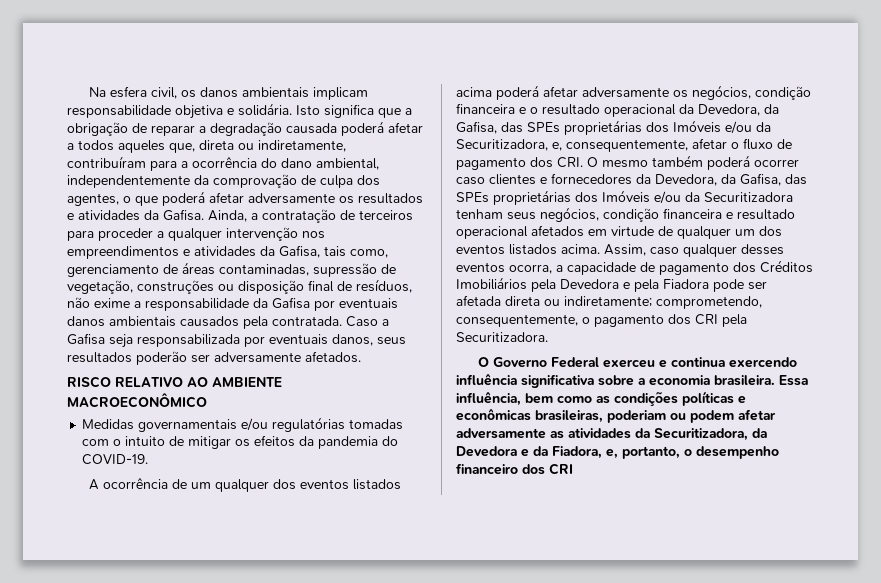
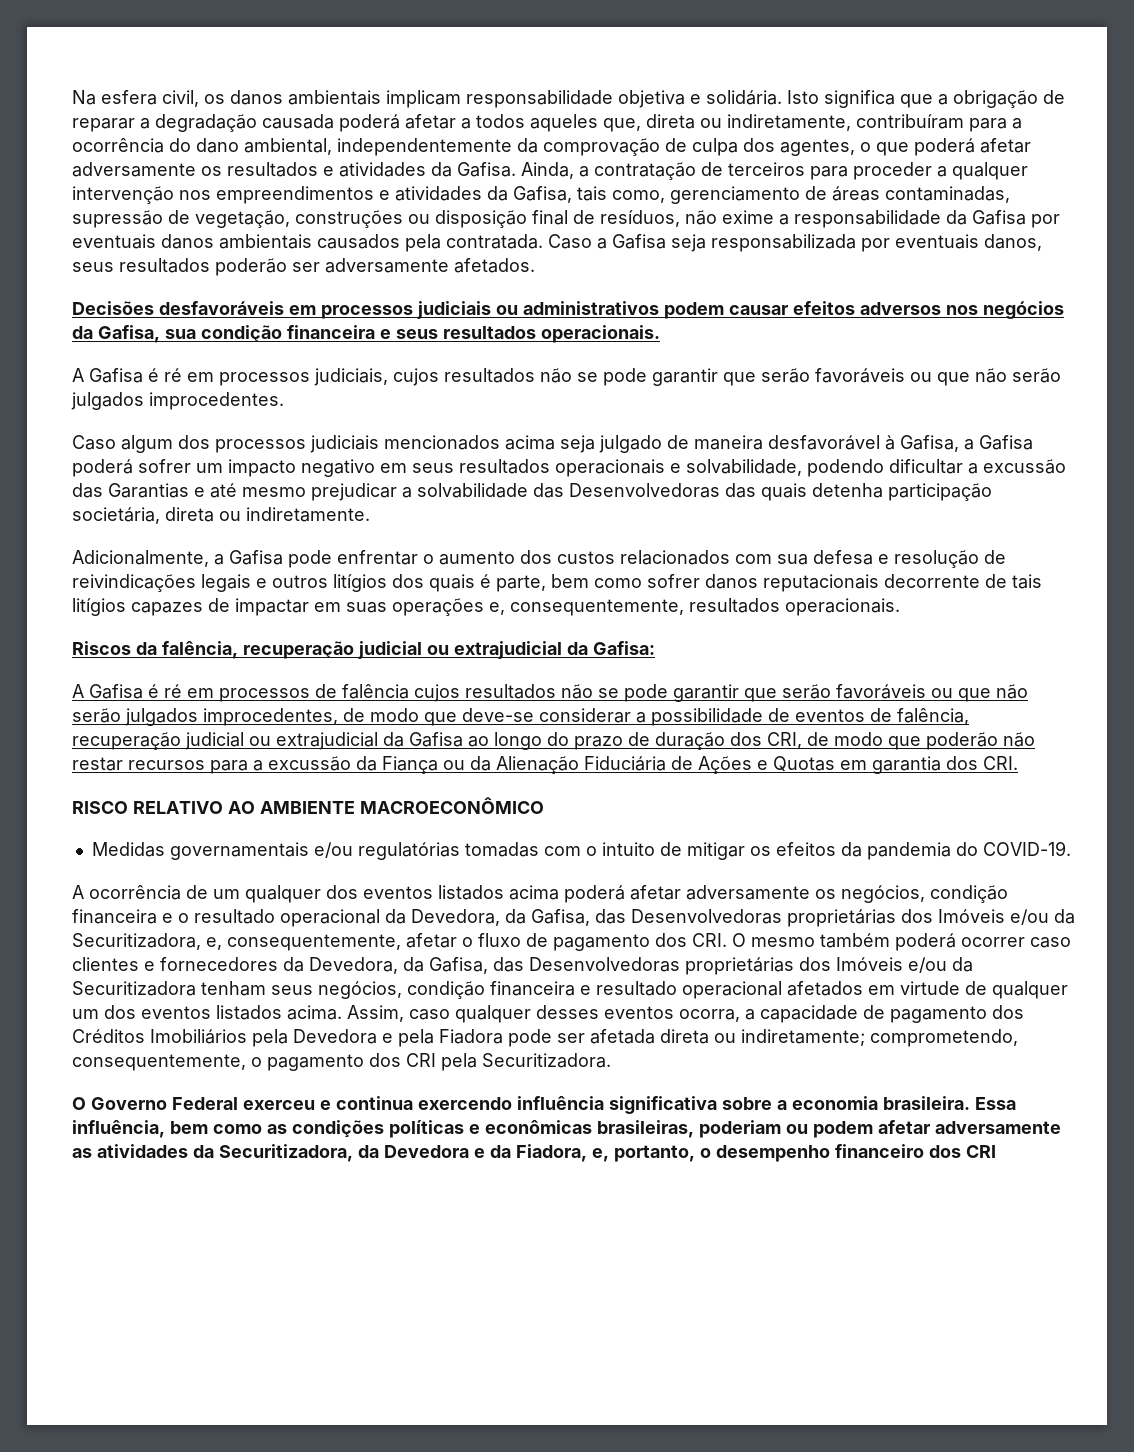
(361, 357) none -> [72,301,1064,319] [72,325,660,343] [72,368,1061,386] [71,392,284,410] [72,435,1033,453] [72,459,1066,477] [72,483,992,501] [72,507,370,524] [72,550,1006,568] [72,574,1042,592] [72,598,900,616] [72,641,655,659] [72,684,1028,702] [72,708,969,726] [72,732,1035,750] [72,756,1018,774] // Decisões desfavoráveis em processos judiciais ou administrativos podem causar efeitos adversos nos negócios da Gafisa, sua condição financeira e seus resultados operacionais. // A Gafisa é ré em processos judiciais, cujos resultados não se pode garantir que serão favoráveis ou que não serão julgados improcedentes. // Caso algum dos processos judiciais mencionados acima seja julgado de maneira desfavorável à Gafisa, a Gafisa poderá sofrer um impacto negativo em seus resultados operacionais e solvabilidade, podendo dificultar a excussão das Garantias e até mesmo prejudicar a solvabilidade das Desenvolvedoras das quais detenha participação societária, direta ou indiretamente. // Adicionalmente, a Gafisa pode enfrentar o aumento dos custos relacionados com sua defesa e resolução de reivindicações legais e outros litígios dos quais é parte, bem como sofrer danos reputacionais decorrente de tais litígios capazes de impactar em suas operações e, consequentemente, resultados operacionais. // Riscos da falência, recuperação judicial ou extrajudicial da Gafisa: // A Gafisa é ré em processos de falência cujos resultados não se pode garantir que serão favoráveis ou que não serão julgados improcedentes, de modo que deve-se considerar a possibilidade de eventos de falência, recuperação judicial ou extrajudicial da Gafisa ao longo do prazo de duração dos CRI, de modo que poderão não restar recursos para a excussão da Fiança ou da Alienação Fiduciária de Ações e Quotas em garantia dos CRI.
[527,122,560,133] SPEs -> [631,909,782,924] Desenvolvedoras
[456,192,489,203] SPEs -> [529,957,680,972] Desenvolvedoras

